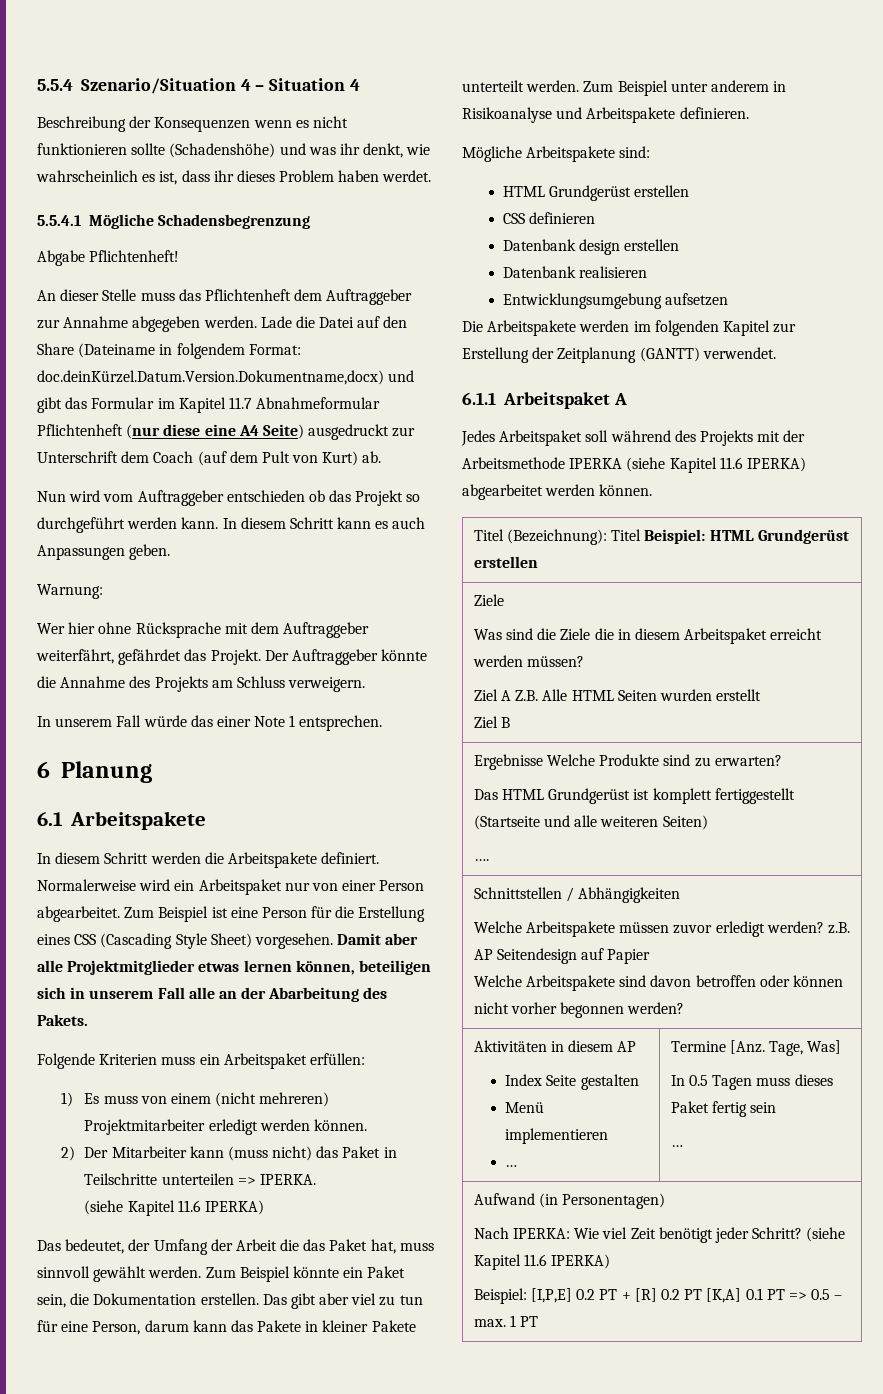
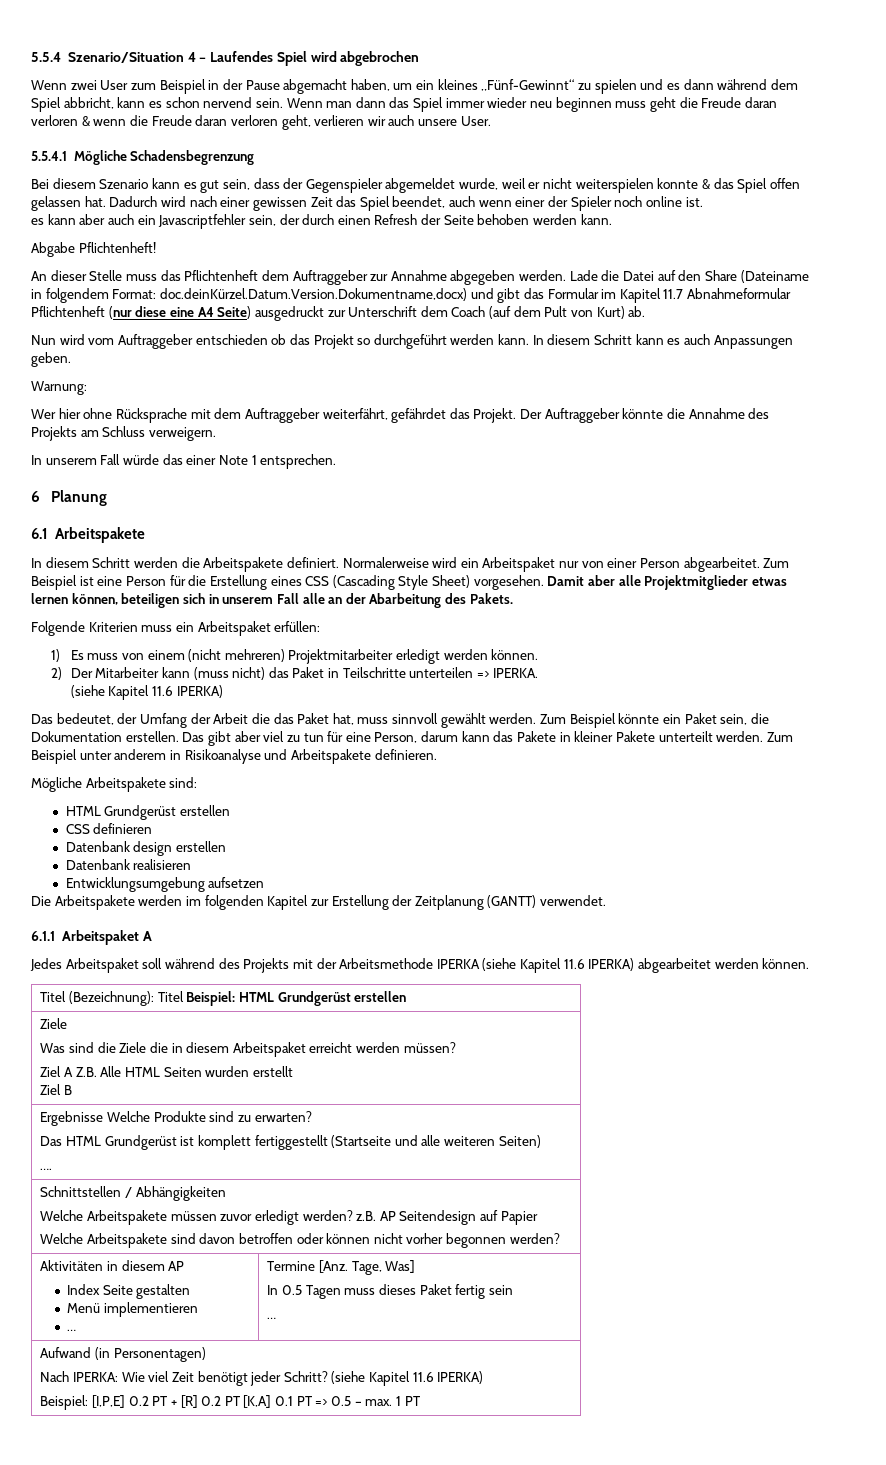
[269,78,361,91] [37,116,348,132] [37,143,431,158] [36,170,432,185] [37,214,310,229] Situation 4 // Beschreibung der Konsequenzen wenn es nicht funktionieren sollte (Schadenshöhe) und was ihr denkt, wie wahrscheinlich es ist, dass ihr dieses Problem haben werdet. // 5.5.4.1 Mögliche Schadensbegrenzung -> [210,51,420,66] [31,79,798,94] [31,97,777,112] [31,115,491,130] [31,150,255,165] [31,178,800,193] [31,196,703,211] [31,214,612,229] Laufendes Spiel wird abgebrochen // Wenn zwei User zum Beispiel in der Pause abgemacht haben, um ein kleines „Fünf-Gewinnt“ zu spielen und es dann während dem Spiel abbricht, kann es schon nervend sein. Wenn man dann das Spiel immer wieder neu beginnen muss geht die Freude daran verloren & wenn die Freude daran verloren geht, verlieren wir auch unsere User. // 5.5.4.1 Mögliche Schadensbegrenzung // Bei diesem Szenario kann es gut sein, dass der Gegenspieler abgemeldet wurde, weil er nicht weiterspielen konnte & das Spiel offen gelassen hat. Dadurch wird nach einer gewissen Zeit das Spiel beendet, auch wenn einer der Spieler noch online ist. // es kann aber auch ein Javascriptfehler sein, der durch einen Refresh der Seite behoben werden kann.

